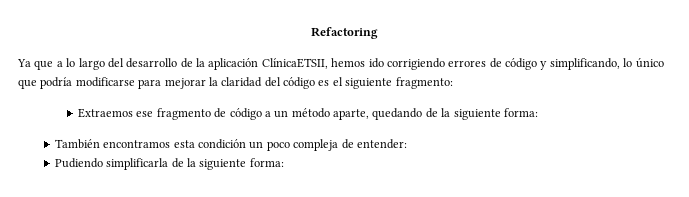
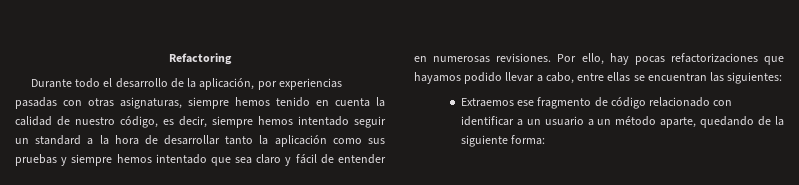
[17,57,664,70] [18,77,453,89] Ya que a lo largo del desarrollo de la aplicación ClínicaETSII, hemos ido corrigiendo errores de código y simplificando, lo único que podría modificarse para mejorar la claridad del código es el siguiente fragmento: -> [30,78,342,90] [15,97,385,109] [15,116,386,128] [15,135,385,147] [15,154,386,166] [414,53,784,65] [414,72,783,84] Durante todo el desarrollo de la aplicación, por experiencias pasadas con otras asignaturas, siempre hemos tenido en cuenta la calidad de nuestro código, es decir, siempre hemos intentado seguir un standard a la hora de desarrollar tanto la aplicación como sus pruebas y siempre hemos intentado que sea claro y fácil de entender en numerosas revisiones. Por ello, hay pocas refactorizaciones que hayamos podido llevar a cabo, entre ellas se encuentran las siguientes:
(262, 114) none -> [649,97,733,107] [460,116,584,126] relacionado con identificar a un usuario
[54,139,407,151] [54,158,284,170] // También encontramos esta condición un poco compleja de entender: // Pudiendo simplificarla de la siguiente forma: -> (546, 140) none

